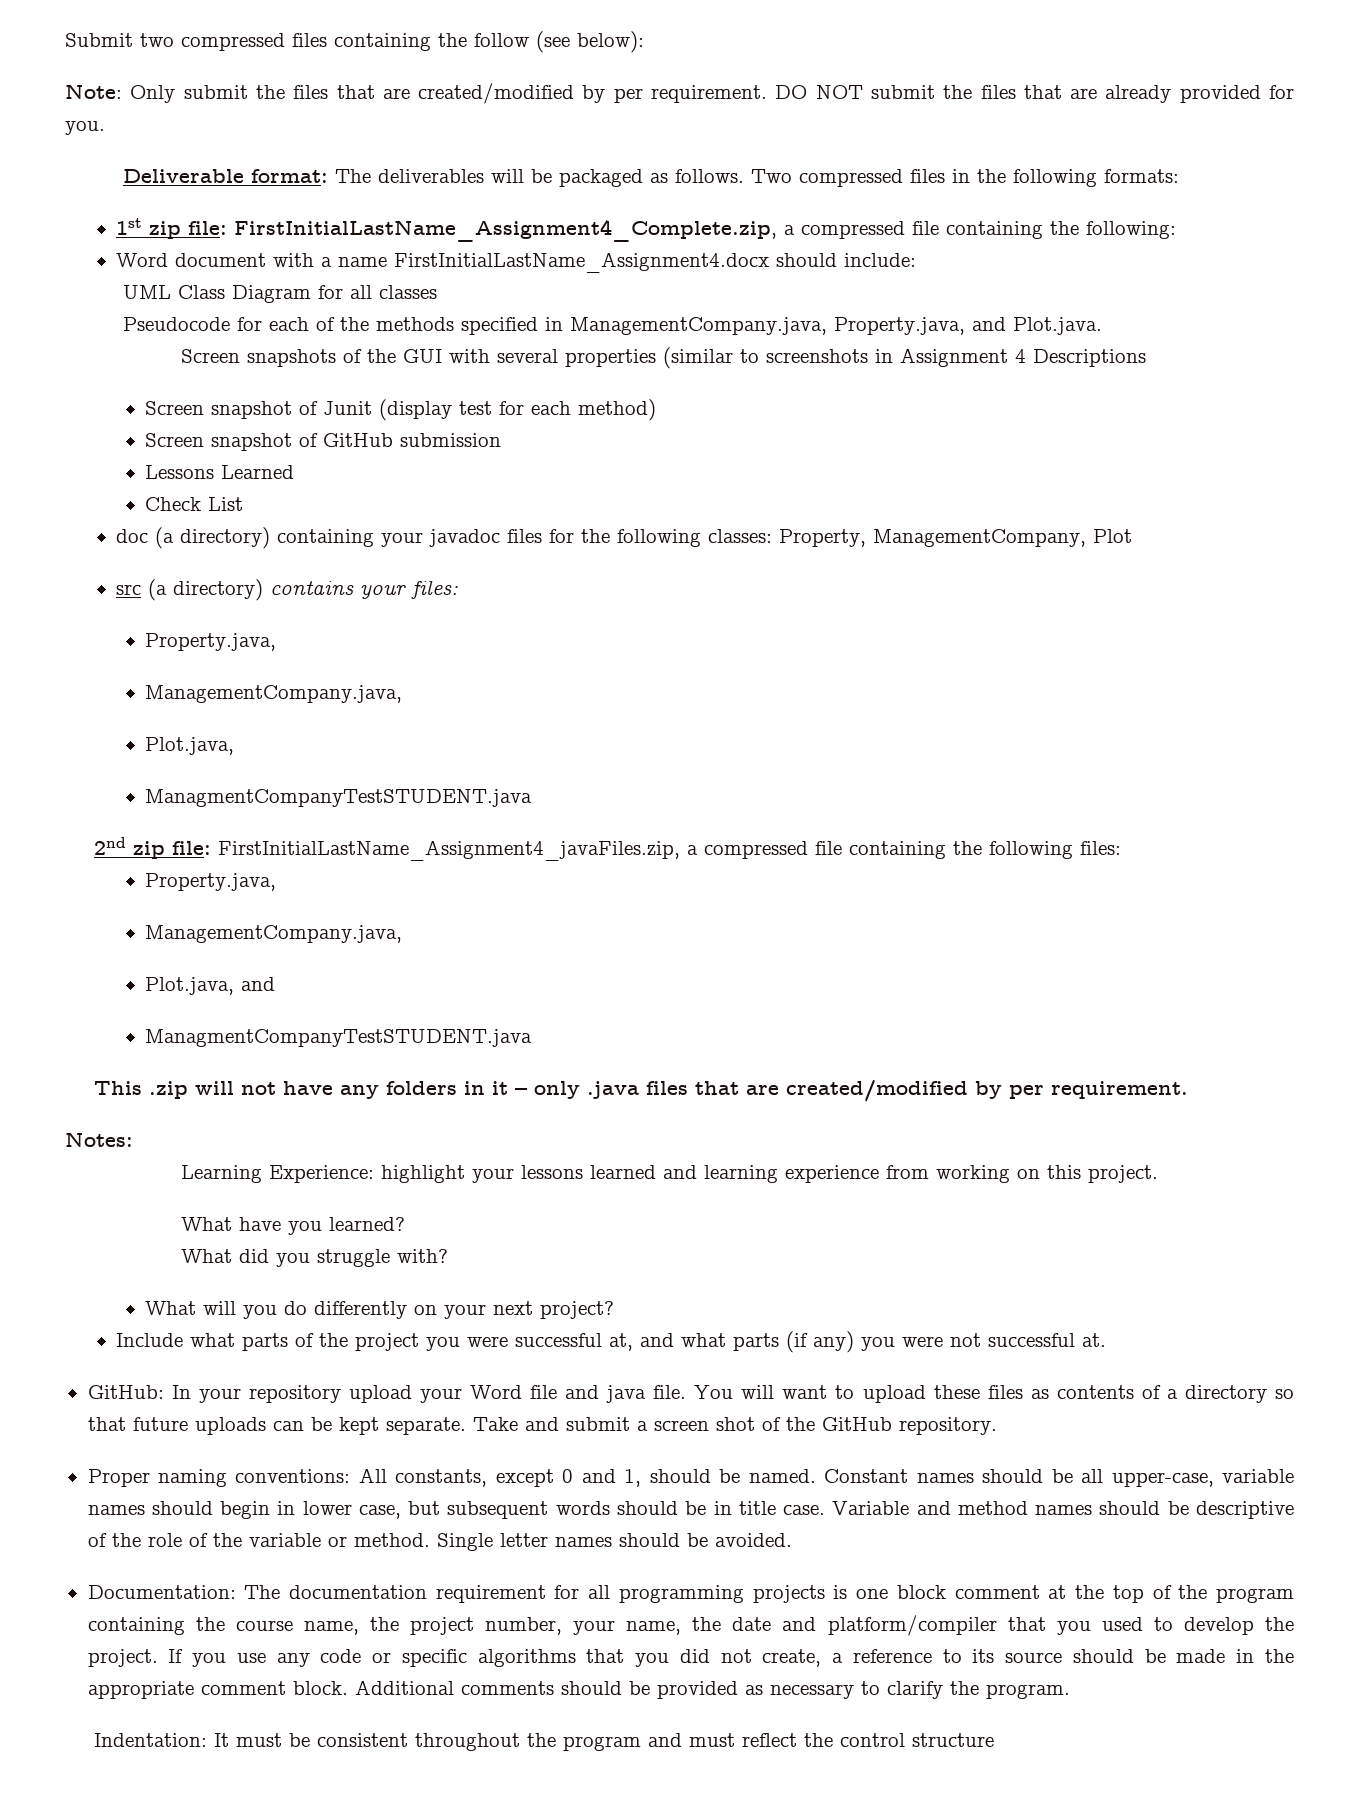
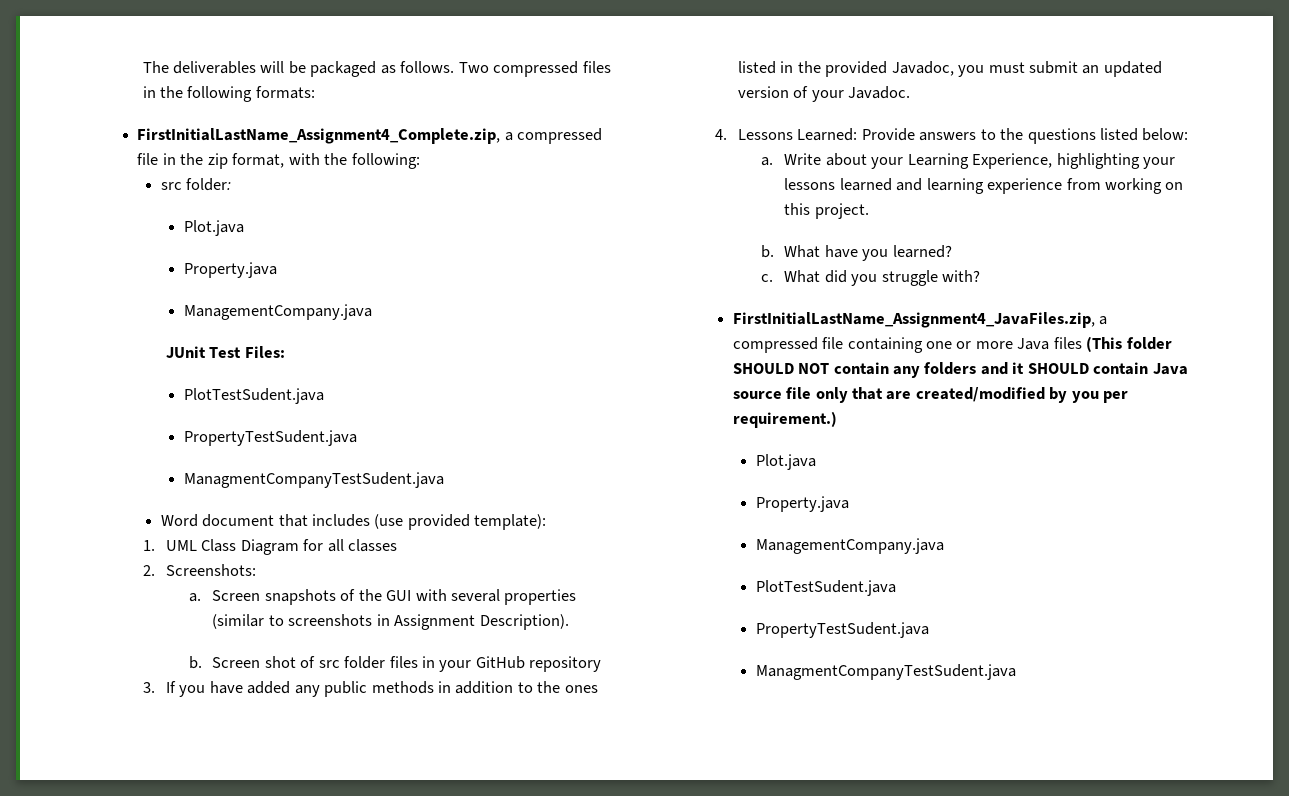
[65,31,644,53] [65,83,1294,104] [65,121,105,135] [122,169,328,183] Submit two compressed files containing the follow (see below): // Note: Only submit the files that are created/modified by per requirement. DO NOT submit the files that are already provided for you. // Deliverable format: -> (142, 67) none
[116,218,228,239] 1st zip file: -> (315, 92) none
[946,221,1177,239] [116,252,917,273] containing the following: // Word document with a name FirstInitialLastName_Assignment4.docx should include: // -> [162,153,420,169] [160,178,232,191] [183,220,244,236] [183,262,277,278] [183,304,372,320] [165,346,285,358] [183,388,324,404] [183,430,357,446] [183,472,444,488] [160,514,547,530] [142,540,155,551] in the zip format, with the following: // src folder: // Plot.java // Property.java // ManagementCompany.java // JUnit Test Files: // PlotTestSudent.java // PropertyTestSudent.java // ManagmentCompanyTestSudent.java // Word document that includes (use provided template): // 1.
[122,317,1102,335] Pseudocode for each of the methods specified in ManagementCompany.java, Property.java, and Plot.java. // -> [142,564,256,576] [189,593,202,602] 2. Screenshots: // a.
[1014,349,1146,367] [145,399,657,421] [145,433,502,451] [145,465,295,479] [145,497,244,511] [116,527,1133,549] [116,579,459,601] [145,633,277,651] [145,685,403,703] [145,737,235,755] [145,789,533,807] [93,837,1121,861] [145,873,277,891] [145,925,403,943] [145,977,276,995] [145,1029,533,1047] [93,1080,1188,1102] [65,1132,133,1147] [180,1165,465,1183] 4 Descriptions // Screen snapshot of Junit (display test for each method) // Screen snapshot of GitHub submission // Lessons Learned // Check List // doc (a directory) containing your javadoc files for the following classes: Property, ManagementCompany, Plot // src (a directory) contains your files: // Property.java, // ManagementCompany.java, // Plot.java, // ManagmentCompanyTestSTUDENT.java // 2nd zip file: FirstInitialLastName_Assignment4_javaFiles.zip, a compressed file containing the following files: // Property.java, // ManagementCompany.java, // Plot.java, and // ManagmentCompanyTestSTUDENT.java // This .zip will not have any folders in it – only .java files that are created/modified by per requirement. // Notes: // Learning Experience: highlight -> [479,614,569,630] [189,656,602,672] [142,681,598,697] [737,61,1162,77] [737,86,911,102] [714,128,1189,144] [761,153,1140,169] Description). // b. Screen shot of src folder files in your GitHub repository // 3. If you have added any public methods in addition to the ones listed in the provided Javadoc, you must submit an updated version of your Javadoc. // 4. Lessons Learned: Provide answers to the questions listed below: // a. Write about your Learning Experience, highlighting
(1158, 1174) none -> [761,245,775,258] b.
(405, 1224) none -> [761,274,774,282] c.
[145,1301,615,1319] [116,1331,1107,1353] [87,1385,1294,1403] [87,1417,997,1435] [87,1468,1294,1487] [87,1501,1295,1519] [87,1533,792,1551] [87,1585,1295,1603] [87,1615,1294,1636] [87,1649,1295,1667] [87,1680,1070,1699] [93,1733,994,1751] What will you do differently on your next project? // Include what parts of the project you were successful at, and what parts (if any) you were not successful at. // GitHub: In your repository upload your Word file and java file. You will want to upload these files as contents of a directory so that future uploads can be kept separate. Take and submit a screen shot of the GitHub repository. // Proper naming conventions: All constants, except 0 and 1, should be named. Constant names should be all upper-case, variable names should begin in lower case, but subsequent words should be in title case. Variable and method names should be descriptive of the role of the variable or method. Single letter names should be avoided. // Documentation: The documentation requirement for all programming projects is one block comment at the top of the program containing the course name, the project number, your name, the date and platform/compiler that you used to develop the project. If you use any code or specific algorithms that you did not create, a reference to its source should be made in the appropriate comment block. Additional comments should be provided as necessary to clarify the program. // Indentation: It must be consistent throughout the program and must reflect the control structure -> [732,312,1108,328] [732,336,1172,353] [732,362,1188,378] [732,387,1129,403] [732,411,837,428] [755,454,816,470] [755,496,849,512] [755,538,944,554] [755,580,896,596] [755,622,929,638] [755,664,1016,680] FirstInitialLastName_Assignment4_JavaFiles.zip, a compressed file containing one or more Java files (This folder SHOULD NOT contain any folders and it SHOULD contain Java source file only that are created/modified by you per requirement.) // Plot.java // Property.java // ManagementCompany.java // PlotTestSudent.java // PropertyTestSudent.java // ManagmentCompanyTestSudent.java

